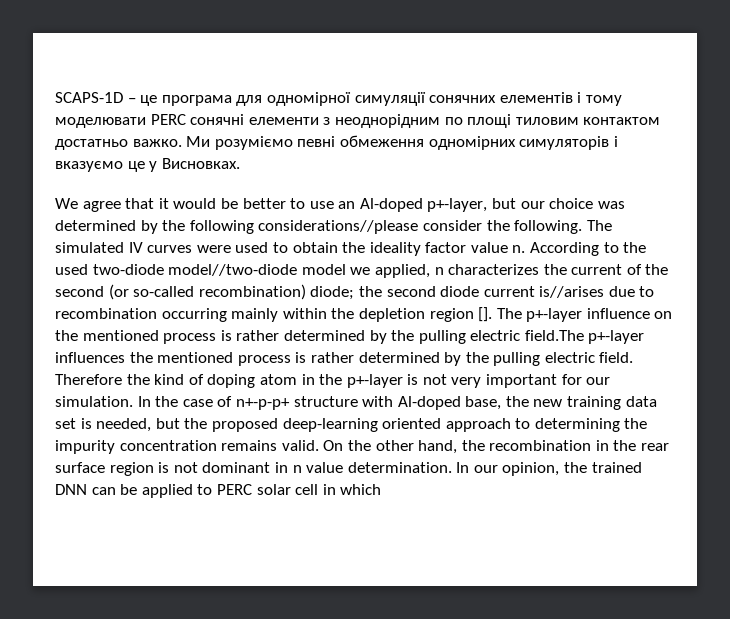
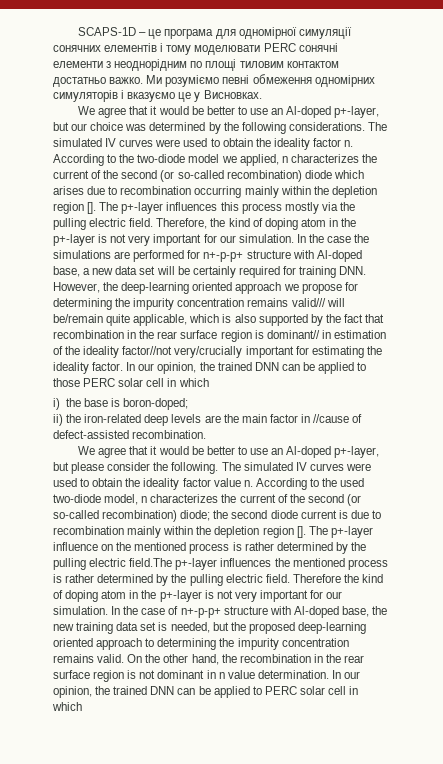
[258,220,419,234] considerations//please -> [288,122,387,131] [53,138,354,150] [53,154,377,166] [53,170,364,182] [53,186,377,198] [53,202,355,214] [53,218,357,230] [53,234,370,246] [53,250,362,262] [53,266,367,278] [53,282,358,294] [53,298,345,310] [53,314,385,326] [53,330,386,342] [53,346,382,358] [53,362,367,374] [53,378,209,387] [53,398,189,410] [53,414,363,426] [53,430,207,439] [78,446,380,458] [53,462,105,474] considerations. The simulated IV curves were used to obtain the ideality factor n. According to the two-diode model we applied, n characterizes the current of the second (or so-called recombination) diode which arises due to recombination occurring mainly within the depletion region []. The p+-layer influences this process mostly via the pulling electric field. Therefore, the kind of doping atom in the p+-layer is not very important for our simulation. In the case the simulations are performed for n+-p-p+ structure with Al-doped base, a new data set will be certainly required for training DNN. However, the deep-learning oriented approach we propose for determining the impurity concentration remains valid/// will be/remain quite applicable, which is also supported by the fact that recombination in the rear surface region is dominant// in estimation of the ideality factor//not very/crucially important for estimating the ideality factor. In our opinion, the trained DNN can be applied to those PERC solar cell in which // i) the base is boron-doped; // ii) the iron-related deep levels are the main factor in //cause of defect-assisted recombination. // We agree that it would be better to use an Al-doped p+-layer, but please
[168,264,430,278] model//two-diode model we applied, -> [104,494,139,505] model,
[539,286,655,298] [55,308,227,322] is//arises due to recombination occurring -> [338,510,381,519] [53,526,124,535] is due to recombination

